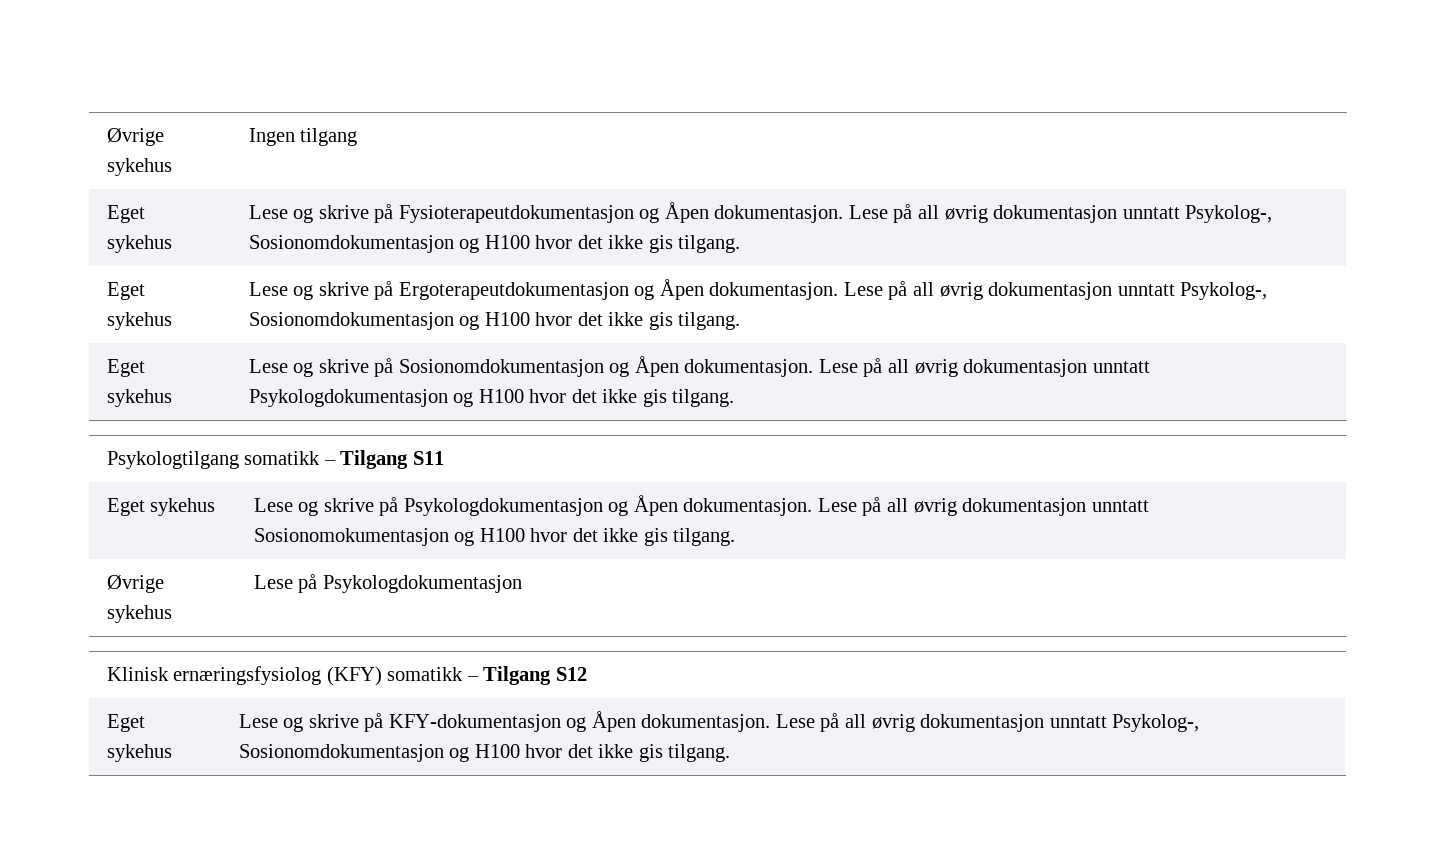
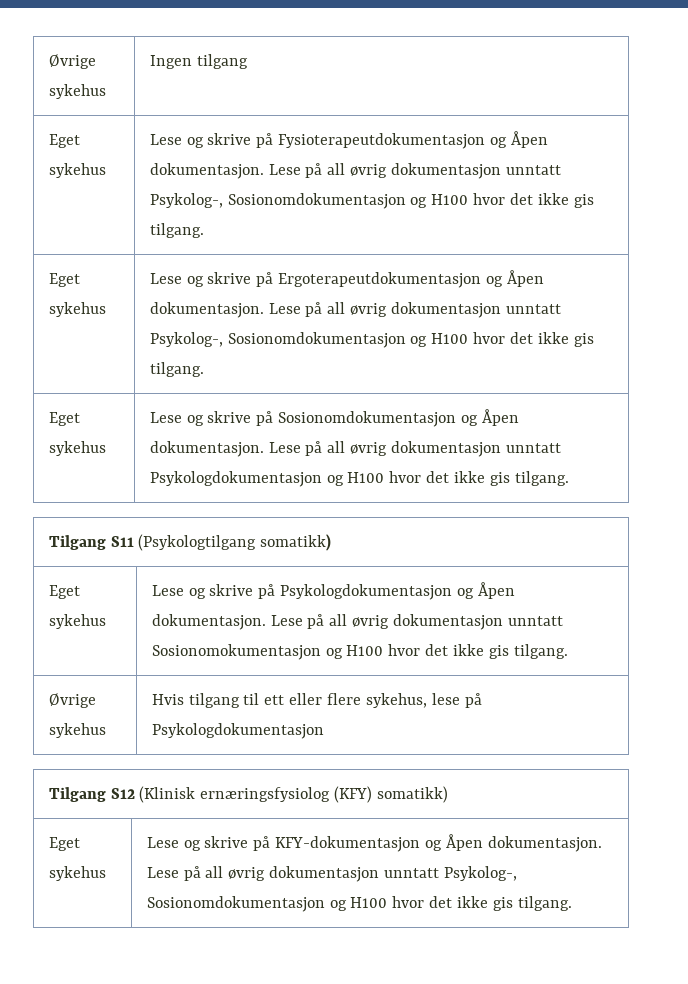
[106,451,336,469] Psykologtilgang somatikk – -> (569, 478) none
(444, 458) none -> [138,534,332,551] (Psykologtilgang somatikk)
[253,574,522,593] [106,666,587,686] Lese på Psykologdokumentasjon // Klinisk ernæringsfysiolog (KFY) somatikk – Tilgang S12 -> [151,693,482,708] [151,723,324,739] [48,786,449,803] Hvis tilgang til ett eller flere sykehus, lese på Psykologdokumentasjon // Tilgang S12 (Klinisk ernæringsfysiolog (KFY) somatikk)

